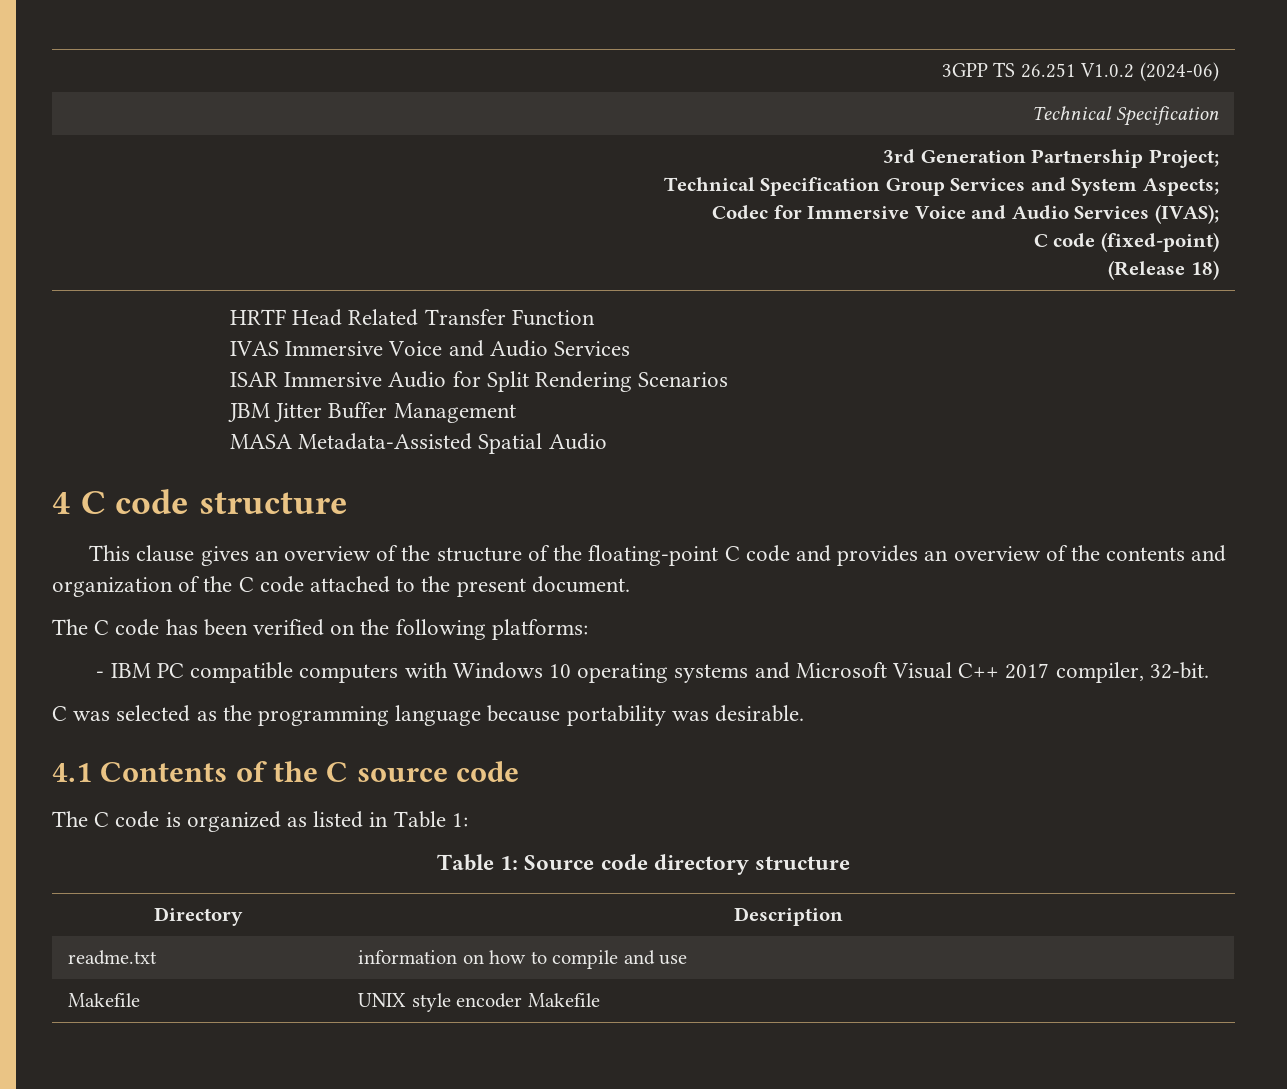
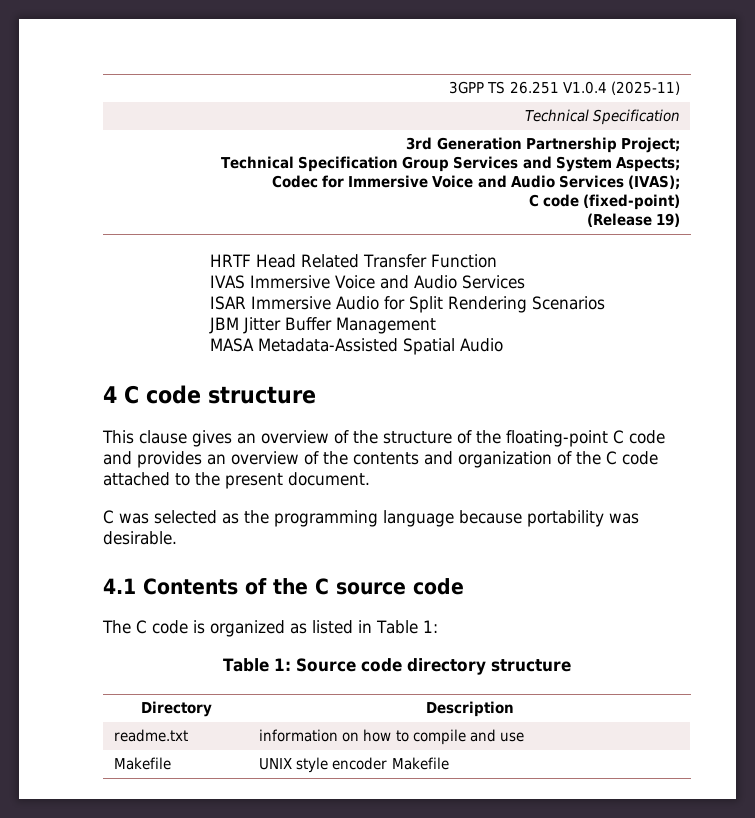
[1080,62,1220,82] V1.0.2 (2024-06) -> [562,81,680,95] V1.0.4 (2025-11)
[1191,260,1220,280] 18) -> [655,213,680,227] 19)
[52,619,588,640] [96,662,1209,683] // The C code has been verified on the following platforms: // - IBM PC compatible computers with Windows 10 operating systems and Microsoft Visual C++ 2017 compiler, 32-bit. -> (370, 479) none

